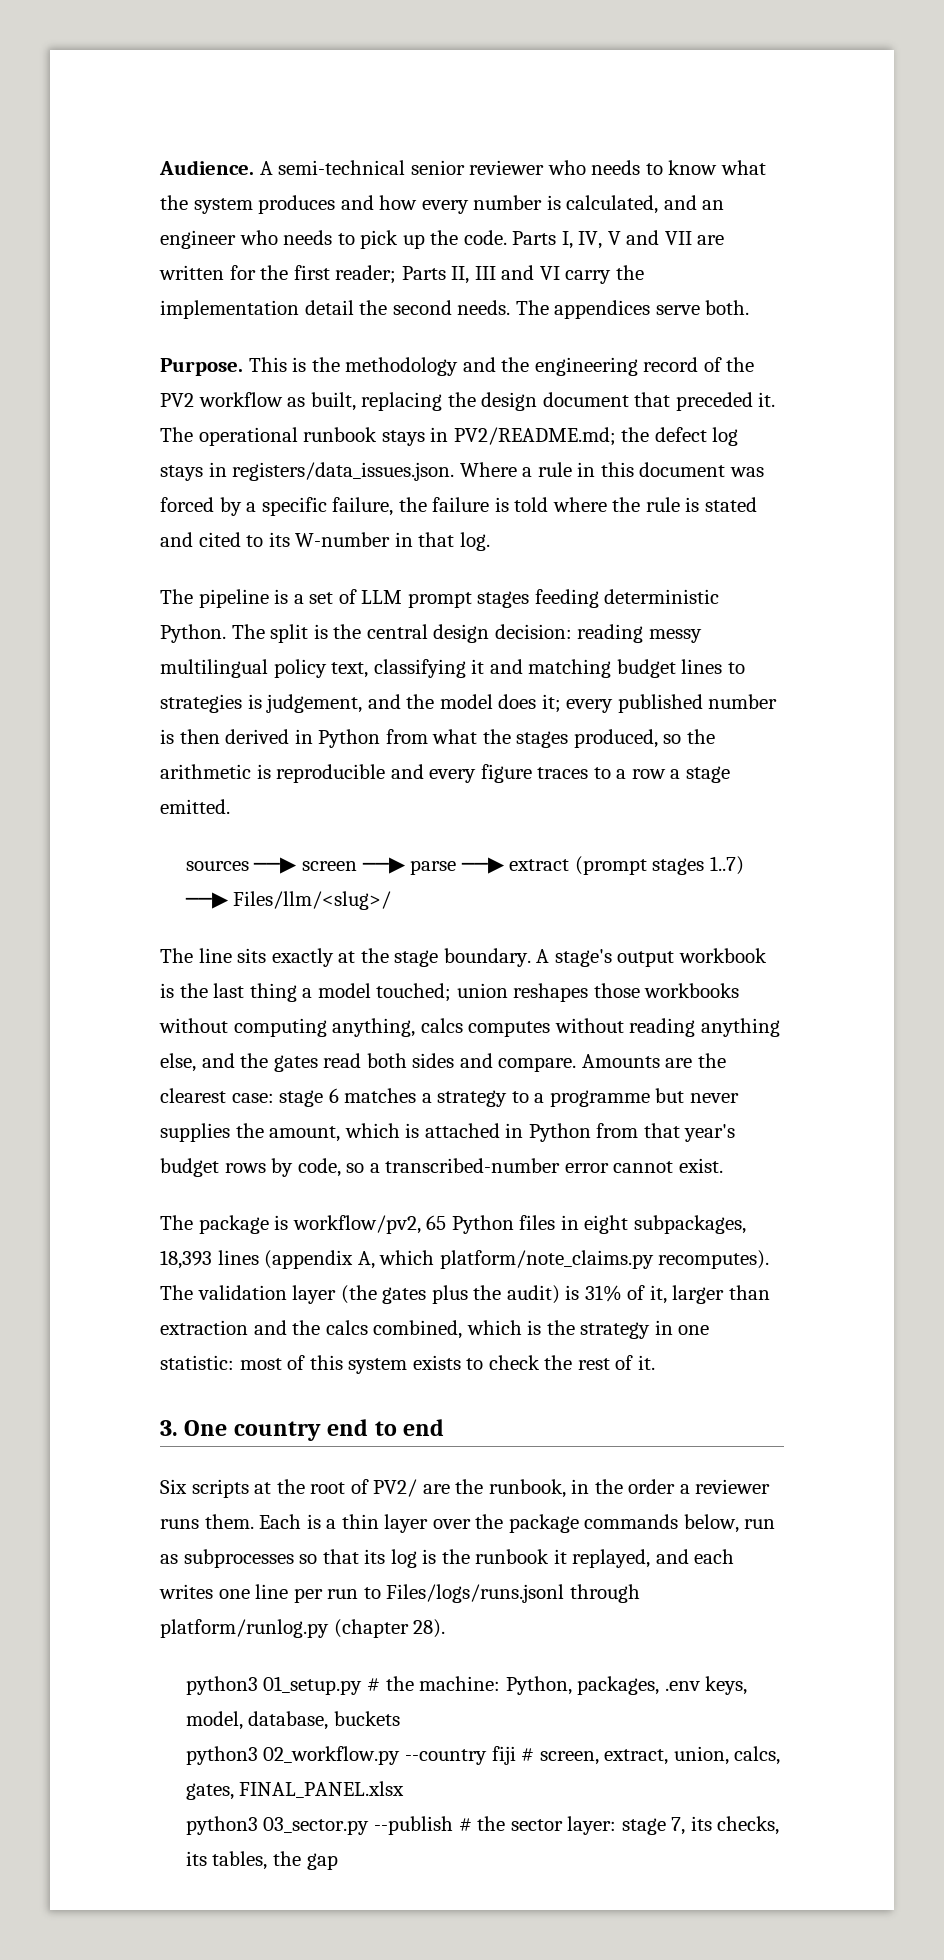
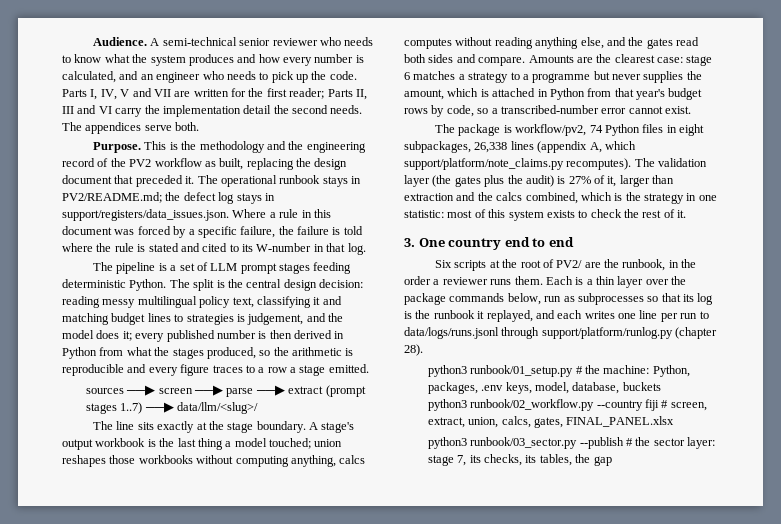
[232,462,455,481] registers/data_issues.json. -> [62,209,229,221] support/registers/data_issues.json.
[233,891,392,910] Files/llm/<slug>/ -> [177,402,259,414] data/llm/<slug>/
[426,1215,447,1230] 65 -> [589,125,603,133] 74
[160,1250,212,1269] 18,393 -> [474,142,508,153] 26,338
[439,1250,654,1269] platform/note_claims.py -> [404,158,564,170] support/platform/note_claims.py
[584,1285,622,1302] 31% -> [568,176,591,184] 27%
[386,1584,640,1603] [160,1619,329,1638] Files/logs/runs.jsonl through platform/runlog.py -> [404,327,673,339] data/logs/runs.jsonl through support/platform/runlog.py
[263,1676,363,1695] 01_setup.py -> [470,365,574,377] runbook/01_setup.py
[263,1746,401,1765] 02_workflow.py -> [470,399,595,411] runbook/02_workflow.py
[263,1817,370,1835] 03_sector.py -> [470,437,578,449] runbook/03_sector.py

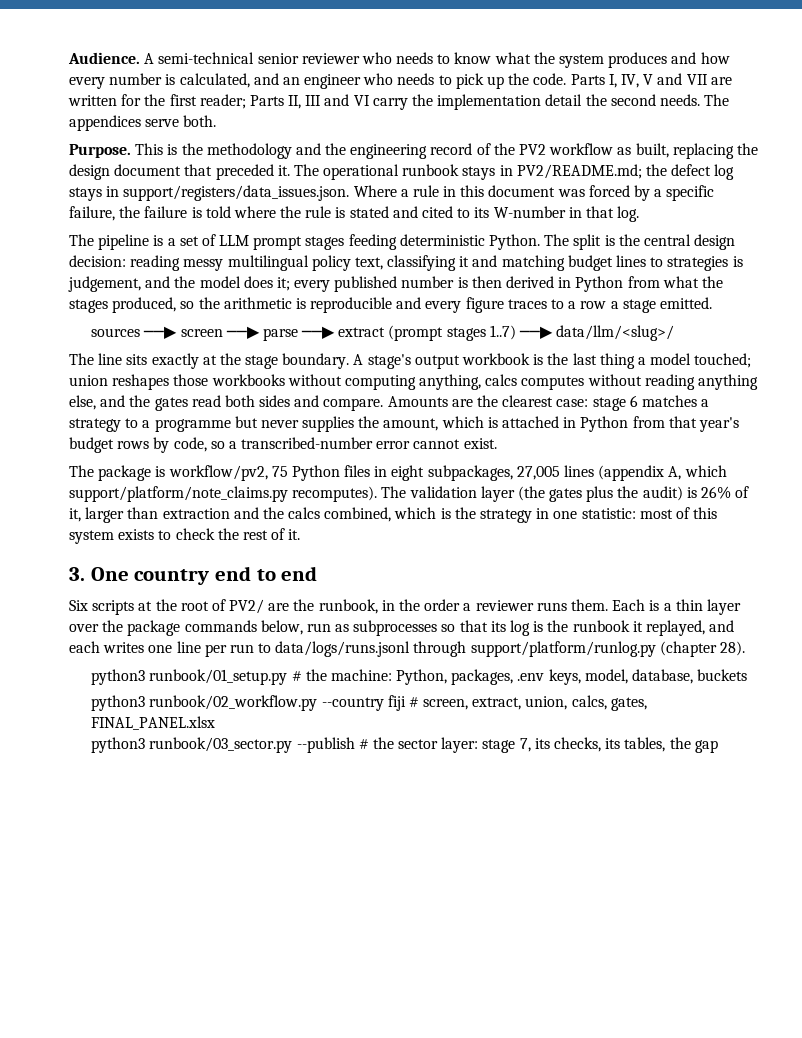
[589,125,603,133] 74 -> [271,466,288,477] 75
[474,142,508,153] 26,338 -> [516,466,560,480] 27,005
[568,176,591,184] 27% -> [701,486,732,499] 26%

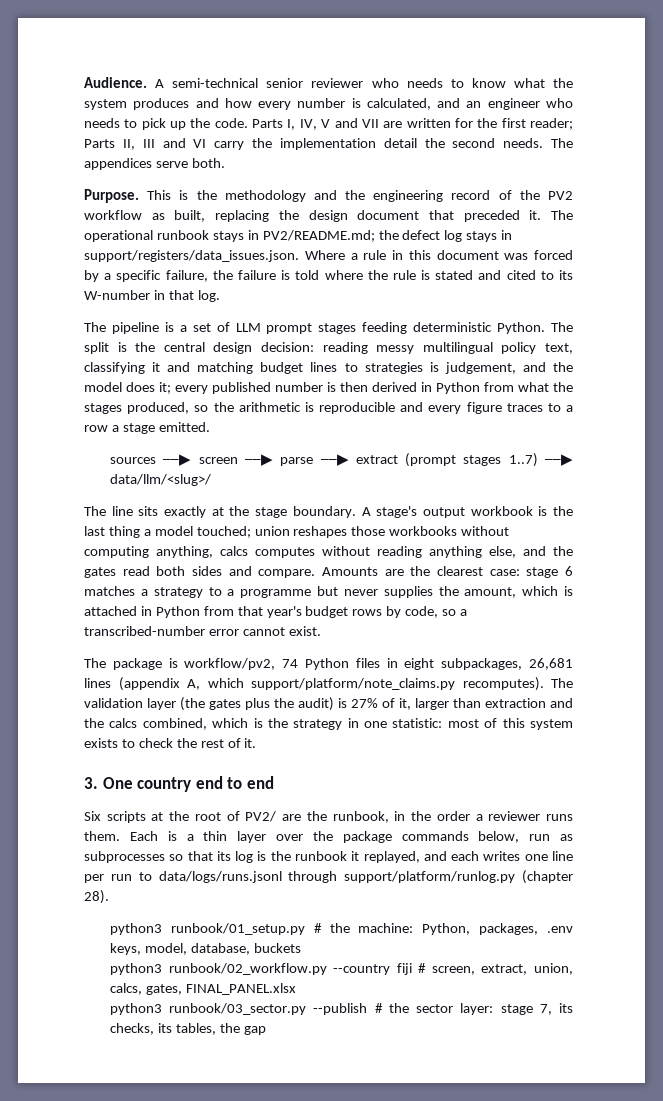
[271,466,288,477] 75 -> [282,659,299,668] 74
[516,466,560,480] 27,005 -> [529,658,573,670] 26,681
[701,486,732,499] 26% -> [351,698,378,708] 27%

